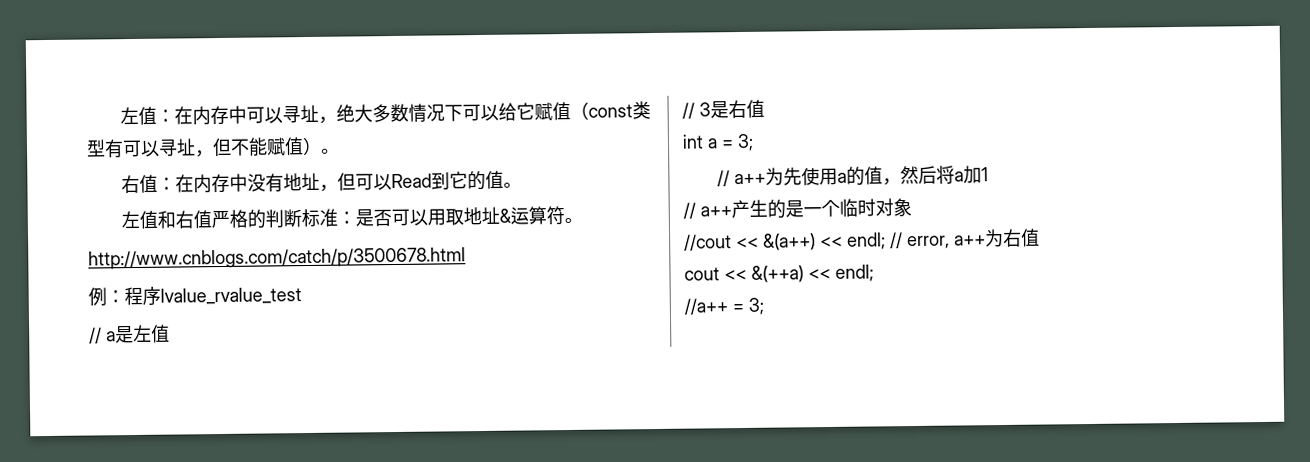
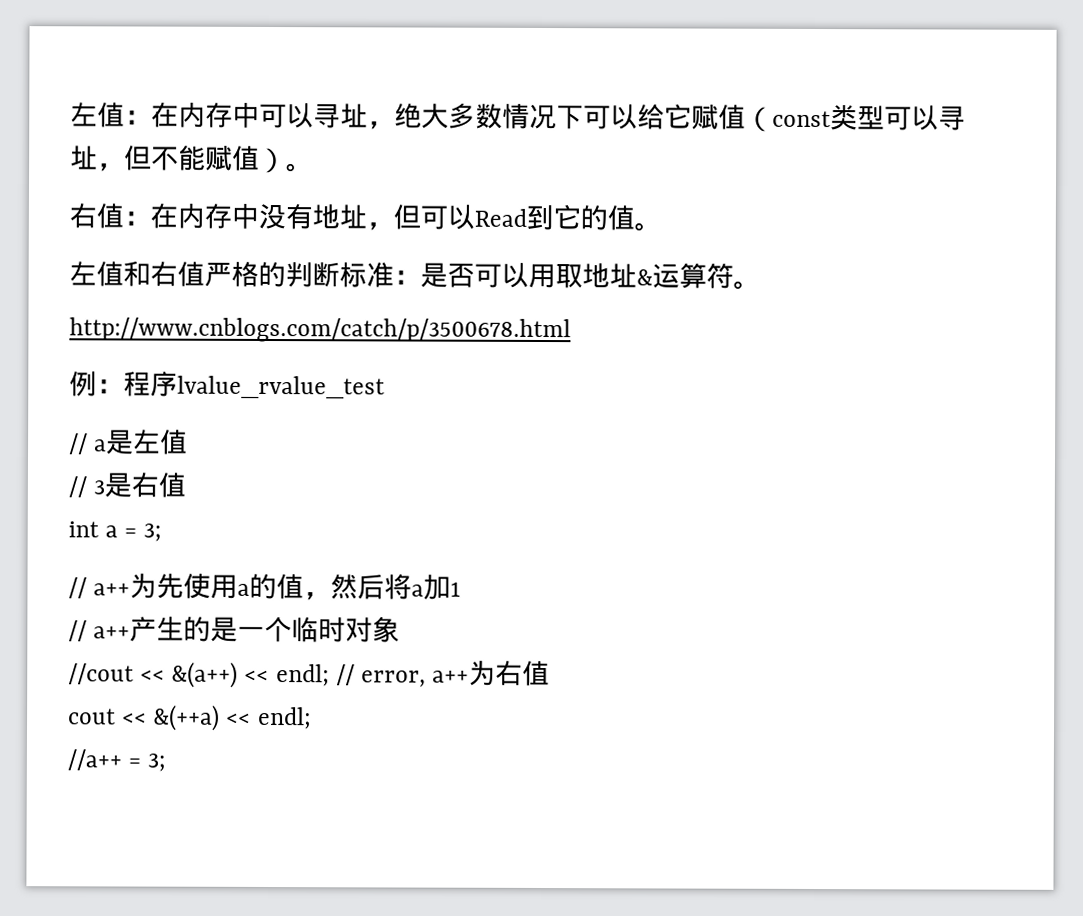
[104,139,124,159] 有 -> (885, 117) none

